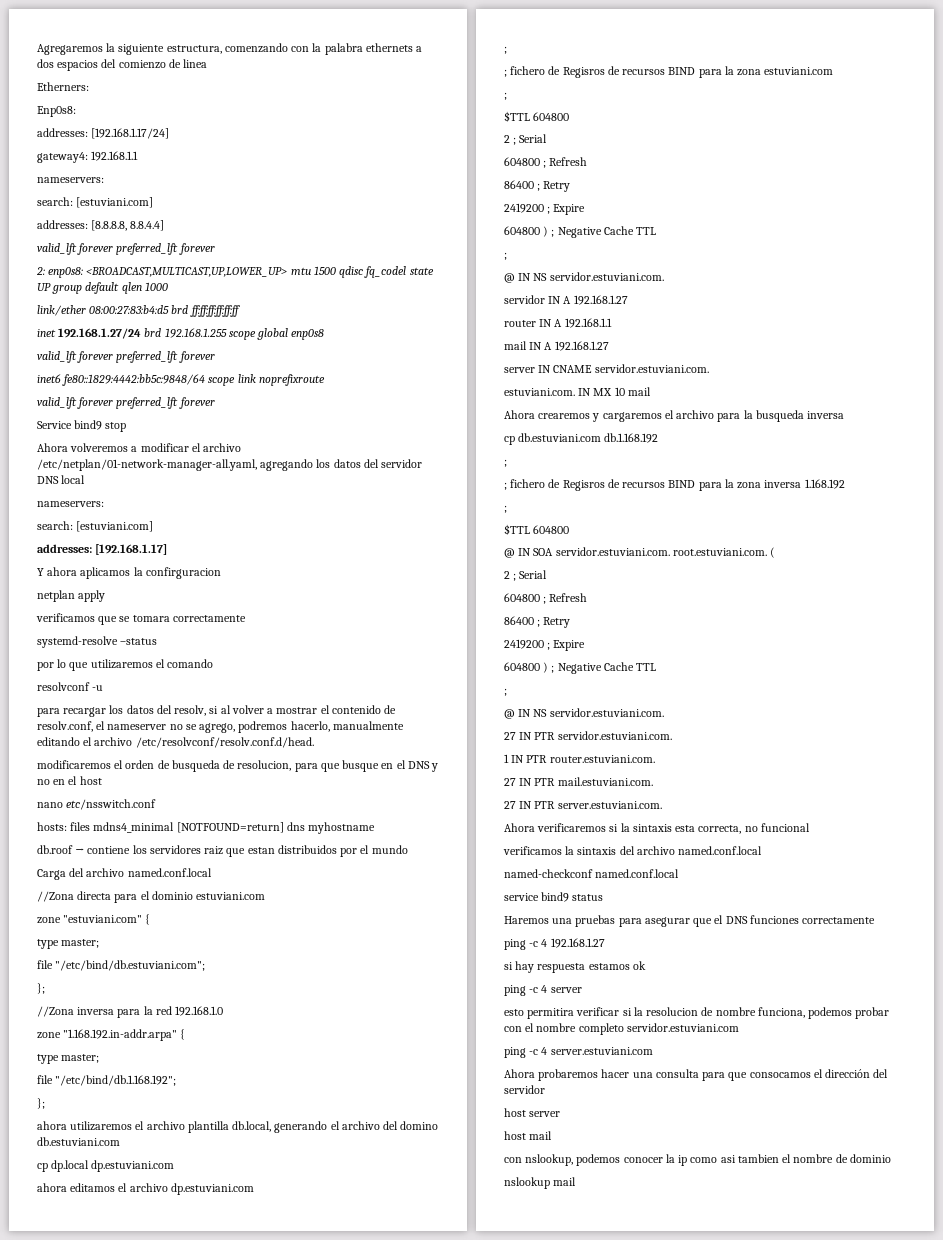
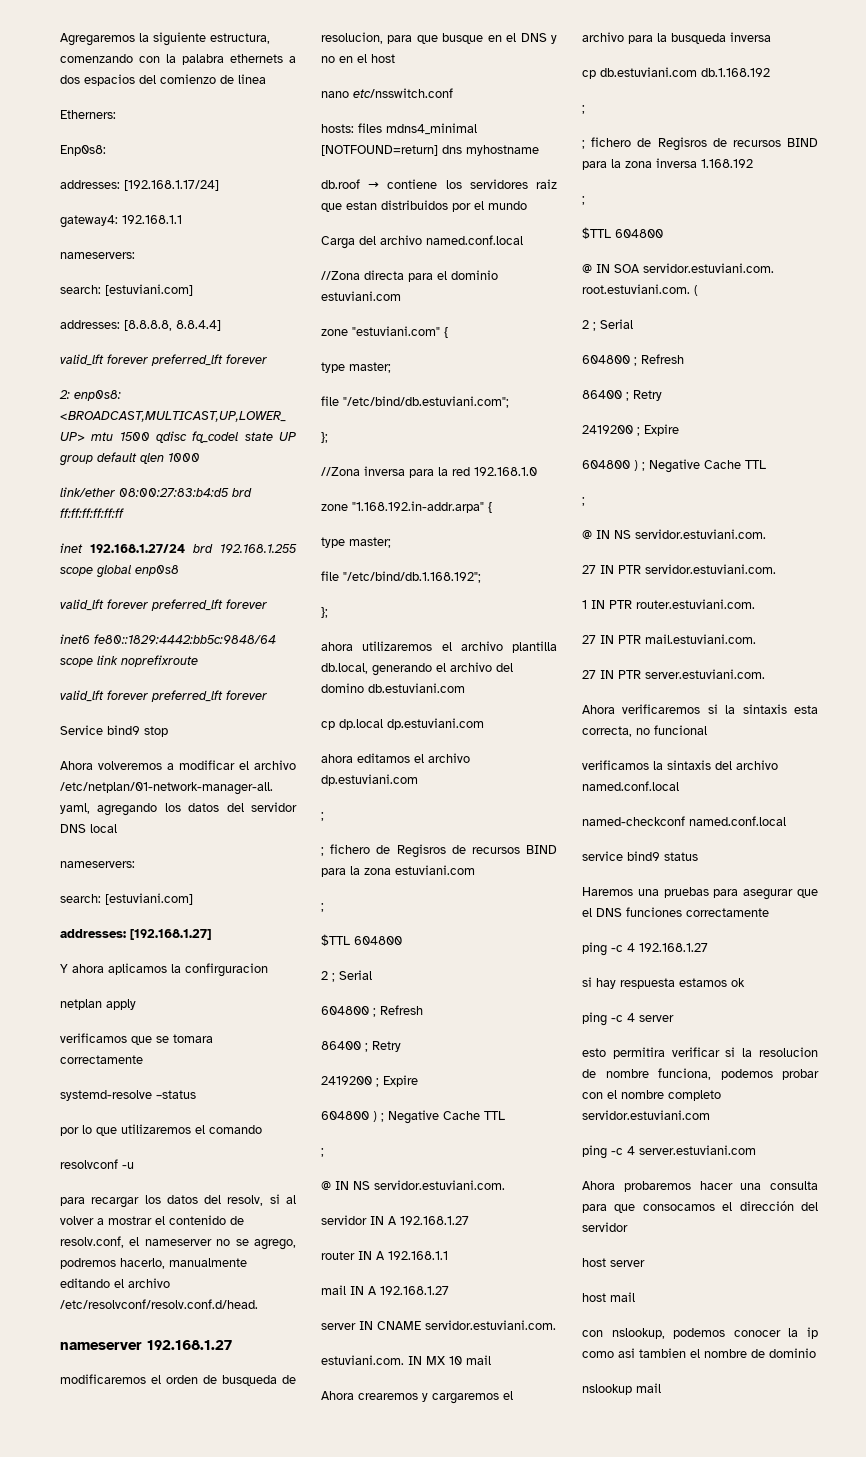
[95,544,168,555] [192.168.1.17] -> [130,929,211,940] [192.168.1.27]
(314, 742) none -> [60,1340,232,1350] // nameserver 192.168.1.27

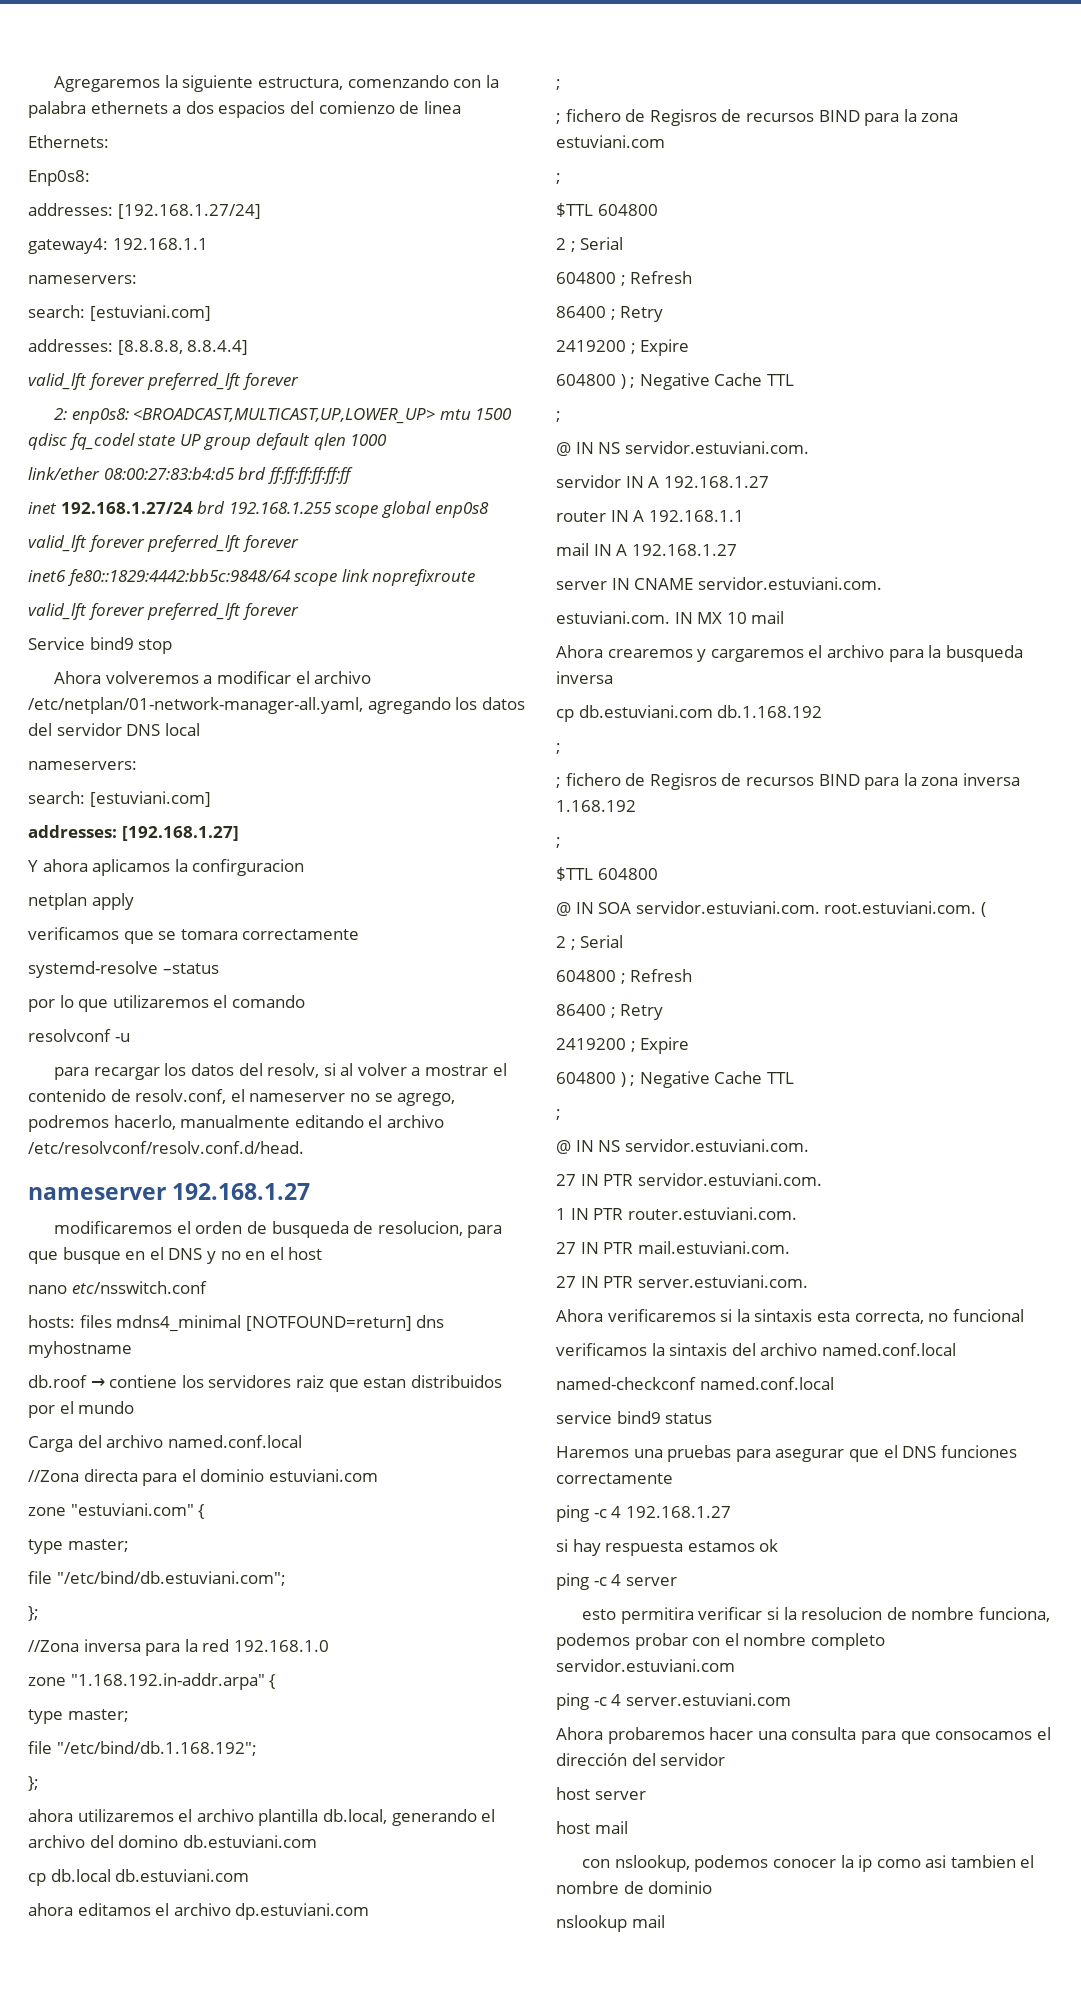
[60,110,116,119] Etherners: -> [28,135,109,148] Ethernets:
[124,180,219,191] [192.168.1.17/24] -> [117,204,261,219] [192.168.1.27/24]
[339,718,484,730] dp.local dp.estuviani.com -> [50,1869,250,1882] db.local db.estuviani.com

